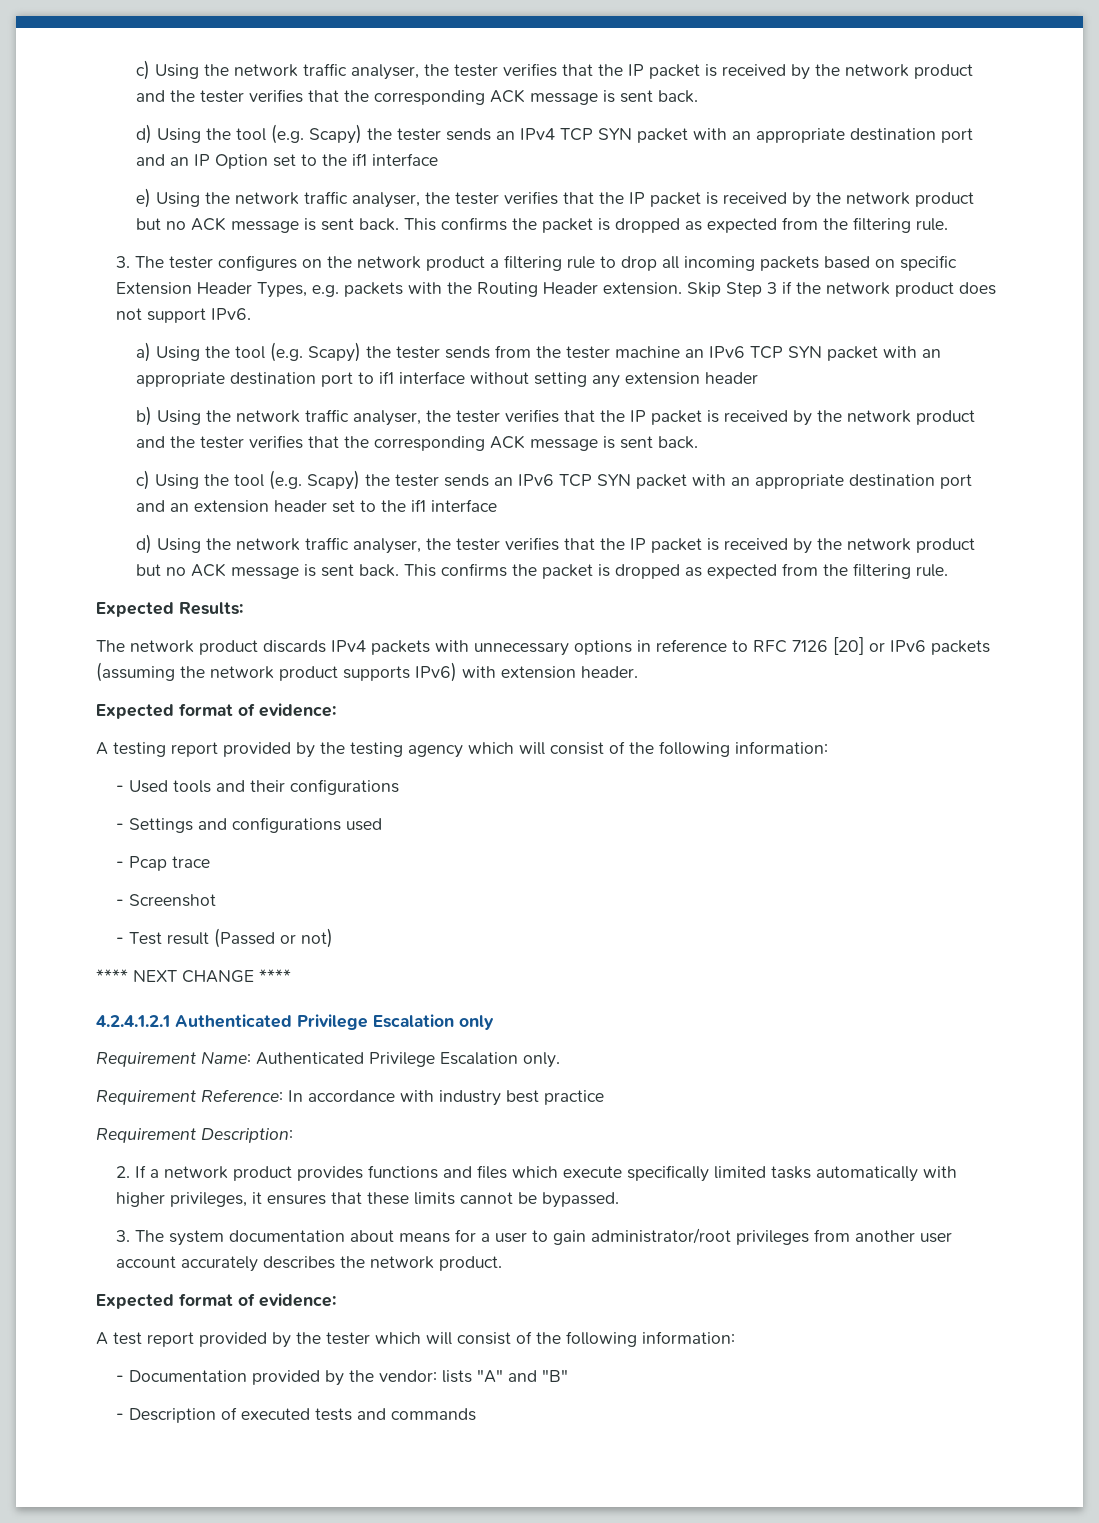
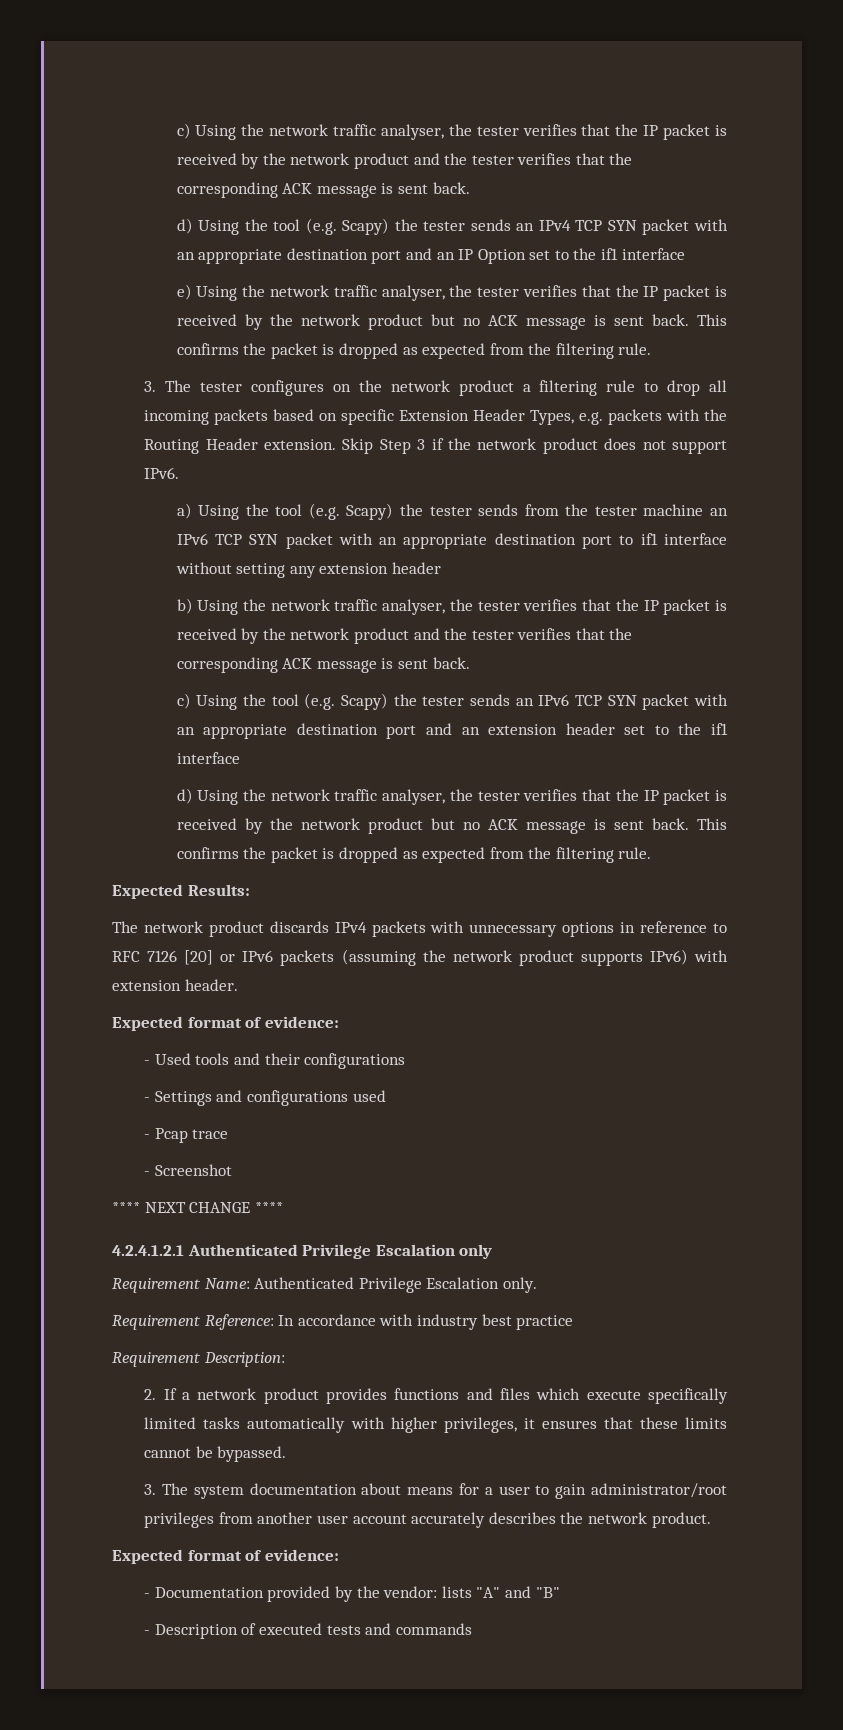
[96,741,828,758] // A testing report provided by the testing agency which will consist of the following information: -> (339, 1022) none
[116,928,334,948] // - Test result (Passed or not) -> (232, 1170) none
[96,1331,735,1348] // A test report provided by the tester which will consist of the following information: -> (339, 1555) none

